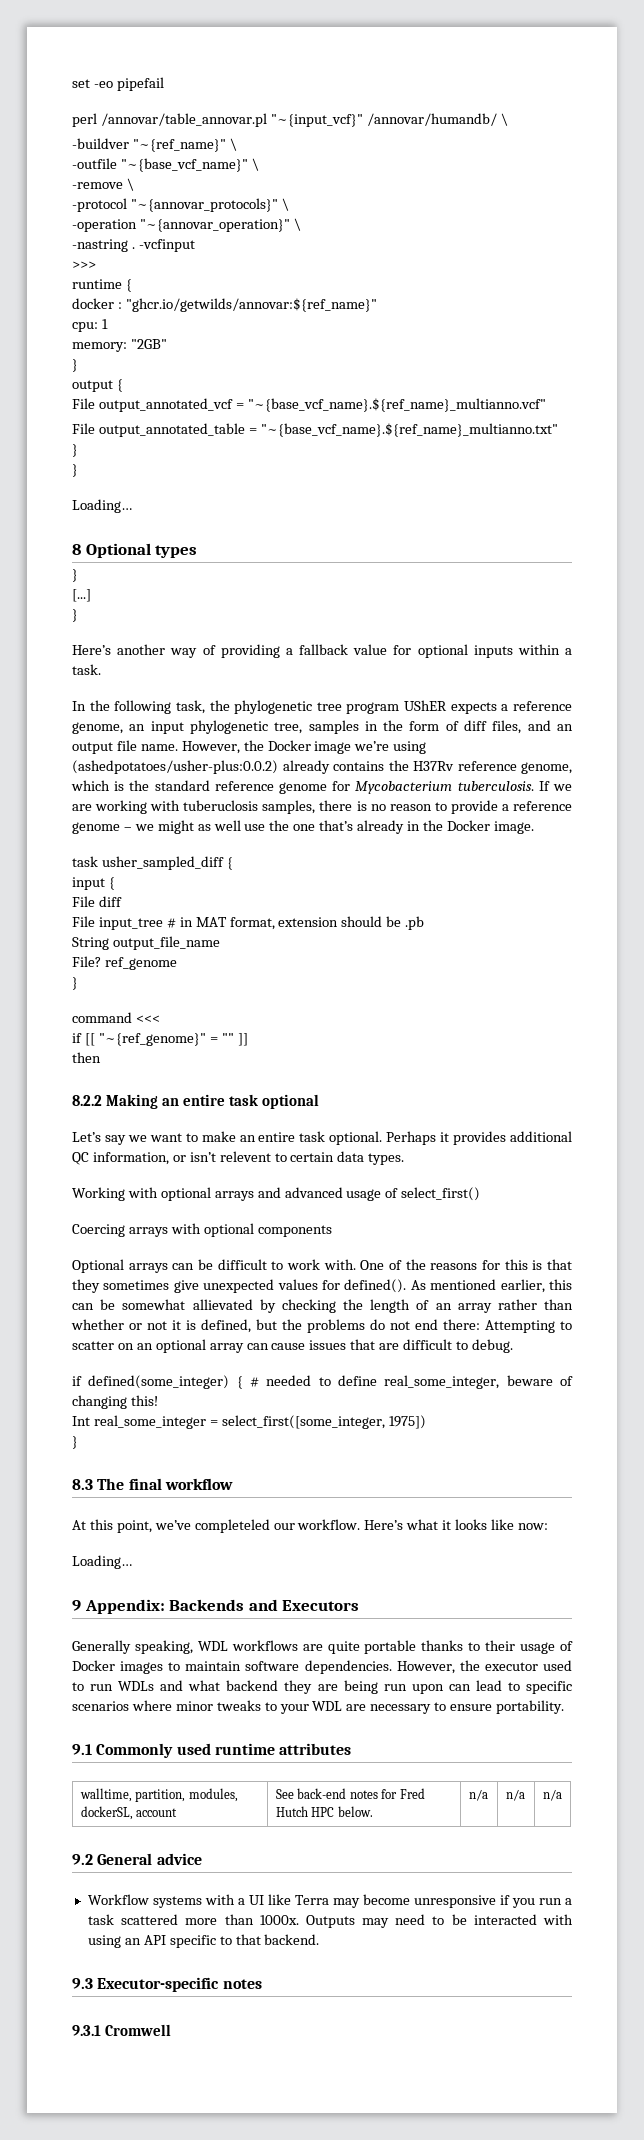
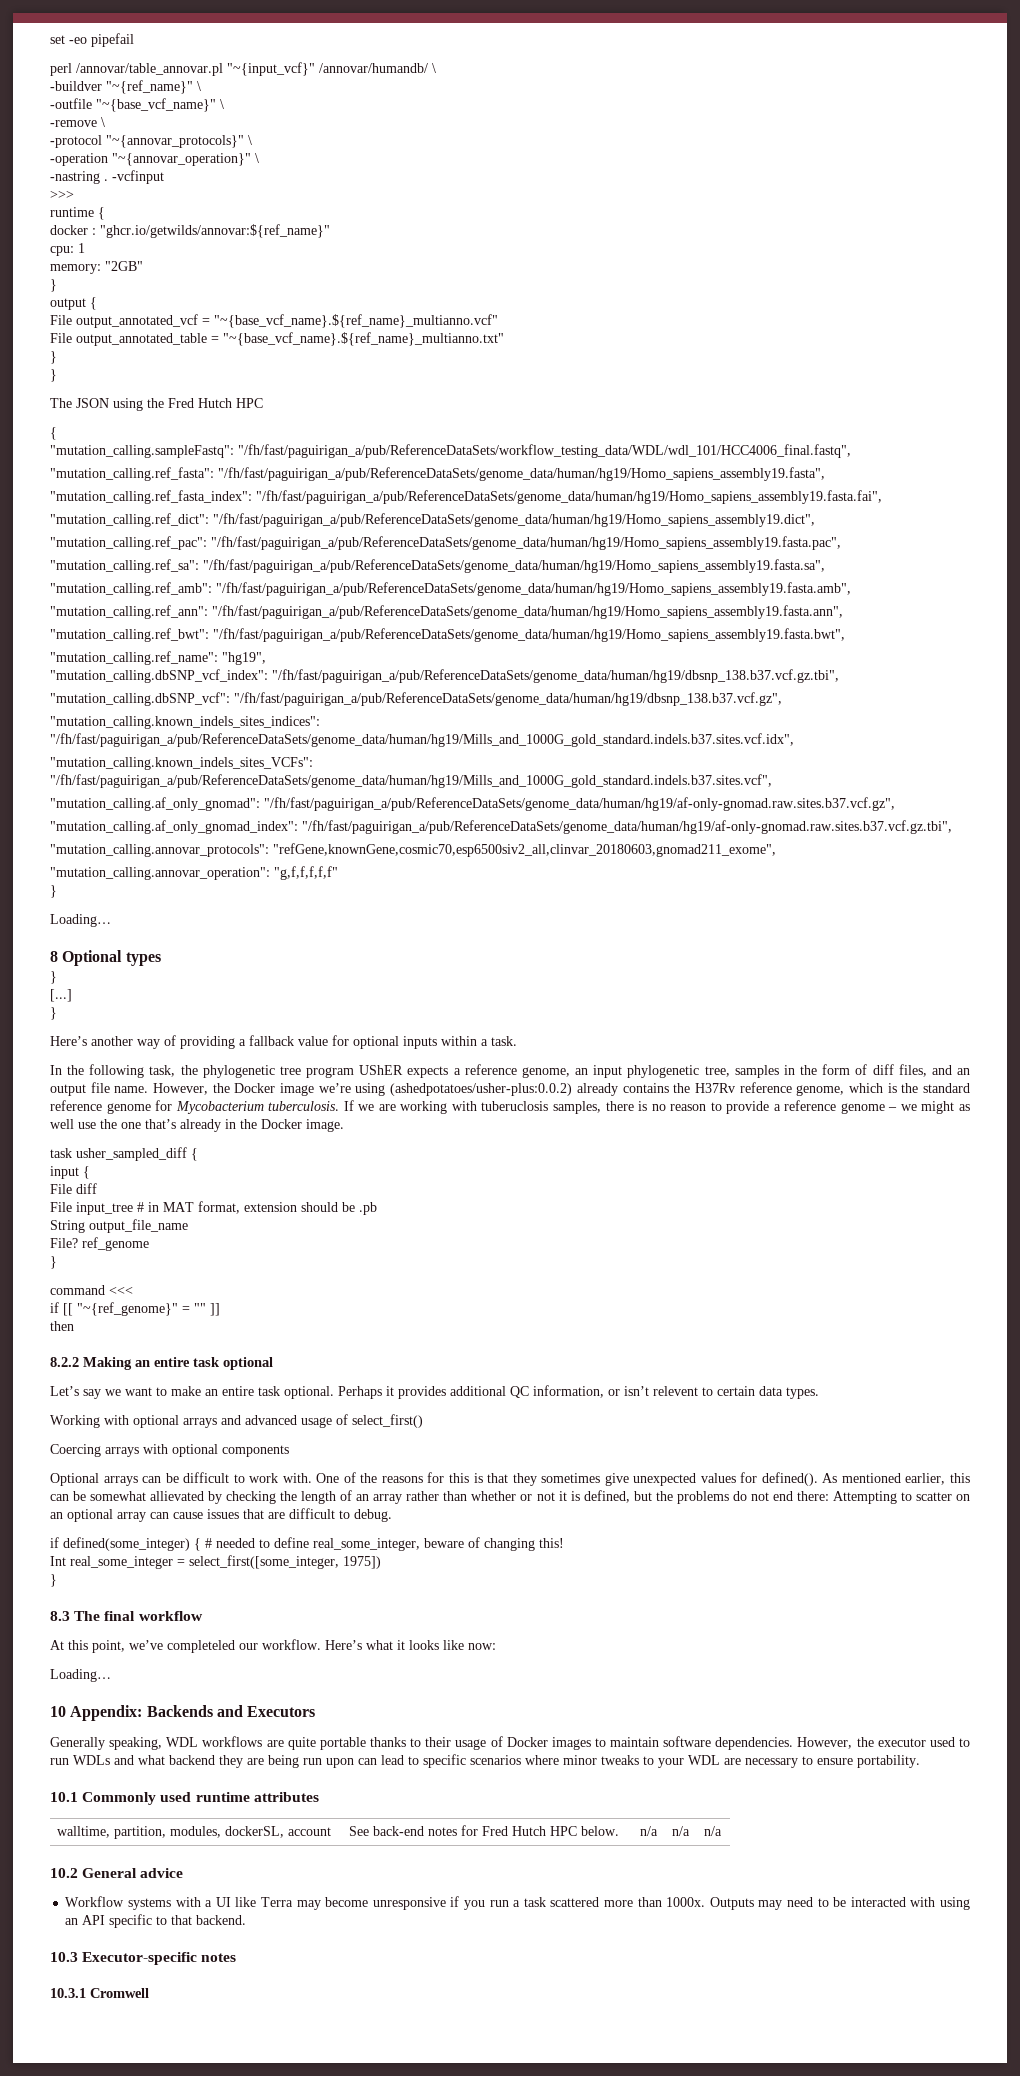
(78, 470) none -> [50,398,263,411] [50,427,57,440] [50,444,851,458] [50,467,825,481] [50,490,882,504] [50,513,815,527] [50,536,841,550] [50,559,825,573] [50,582,851,596] [50,605,843,619] [50,628,845,642] [50,651,266,665] [50,669,839,683] [50,692,782,706] [50,716,320,729] [50,733,794,747] [50,757,313,770] [50,774,772,788] [50,797,895,811] [50,820,952,834] [50,843,776,857] [50,866,338,880] [50,885,57,898] // The JSON using the Fred Hutch HPC // { // "mutation_calling.sampleFastq": "/fh/fast/paguirigan_a/pub/ReferenceDataSets/workflow_testing_data/WDL/wdl_101/HCC4006_final.fastq", // "mutation_calling.ref_fasta": "/fh/fast/paguirigan_a/pub/ReferenceDataSets/genome_data/human/hg19/Homo_sapiens_assembly19.fasta", // "mutation_calling.ref_fasta_index": "/fh/fast/paguirigan_a/pub/ReferenceDataSets/genome_data/human/hg19/Homo_sapiens_assembly19.fasta.fai", // "mutation_calling.ref_dict": "/fh/fast/paguirigan_a/pub/ReferenceDataSets/genome_data/human/hg19/Homo_sapiens_assembly19.dict", // "mutation_calling.ref_pac": "/fh/fast/paguirigan_a/pub/ReferenceDataSets/genome_data/human/hg19/Homo_sapiens_assembly19.fasta.pac", // "mutation_calling.ref_sa": "/fh/fast/paguirigan_a/pub/ReferenceDataSets/genome_data/human/hg19/Homo_sapiens_assembly19.fasta.sa", // "mutation_calling.ref_amb": "/fh/fast/paguirigan_a/pub/ReferenceDataSets/genome_data/human/hg19/Homo_sapiens_assembly19.fasta.amb", // "mutation_calling.ref_ann": "/fh/fast/paguirigan_a/pub/ReferenceDataSets/genome_data/human/hg19/Homo_sapiens_assembly19.fasta.ann", // "mutation_calling.ref_bwt": "/fh/fast/paguirigan_a/pub/ReferenceDataSets/genome_data/human/hg19/Homo_sapiens_assembly19.fasta.bwt", // "mutation_calling.ref_name": "hg19", // "mutation_calling.dbSNP_vcf_index": "/fh/fast/paguirigan_a/pub/ReferenceDataSets/genome_data/human/hg19/dbsnp_138.b37.vcf.gz.tbi", // "mutation_calling.dbSNP_vcf": "/fh/fast/paguirigan_a/pub/ReferenceDataSets/genome_data/human/hg19/dbsnp_138.b37.vcf.gz", // "mutation_calling.known_indels_sites_indices": "/fh/fast/paguirigan_a/pub/ReferenceDataSets/genome_data/human/hg19/Mills_and_1000G_gold_standard.indels.b37.sites.vcf.idx", // "mutation_calling.known_indels_sites_VCFs": "/fh/fast/paguirigan_a/pub/ReferenceDataSets/genome_data/human/hg19/Mills_and_1000G_gold_standard.indels.b37.sites.vcf", // "mutation_calling.af_only_gnomad": "/fh/fast/paguirigan_a/pub/ReferenceDataSets/genome_data/human/hg19/af-only-gnomad.raw.sites.b37.vcf.gz", // "mutation_calling.af_only_gnomad_index": "/fh/fast/paguirigan_a/pub/ReferenceDataSets/genome_data/human/hg19/af-only-gnomad.raw.sites.b37.vcf.gz.tbi", // "mutation_calling.annovar_protocols": "refGene,knownGene,cosmic70,esp6500siv2_all,clinvar_20180603,gnomad211_exome", // "mutation_calling.annovar_operation": "g,f,f,f,f,f" // }
[72,1600,81,1611] 9 -> [50,1706,66,1717] 10
[72,1744,92,1755] 9.1 -> [50,1792,78,1802] 10.1
[72,1854,93,1865] 9.2 -> [50,1868,78,1878] 10.2
[72,1978,93,1989] 9.3 -> [50,1952,78,1962] 10.3
[72,2025,101,2036] 9.3.1 -> [50,1988,86,1998] 10.3.1

